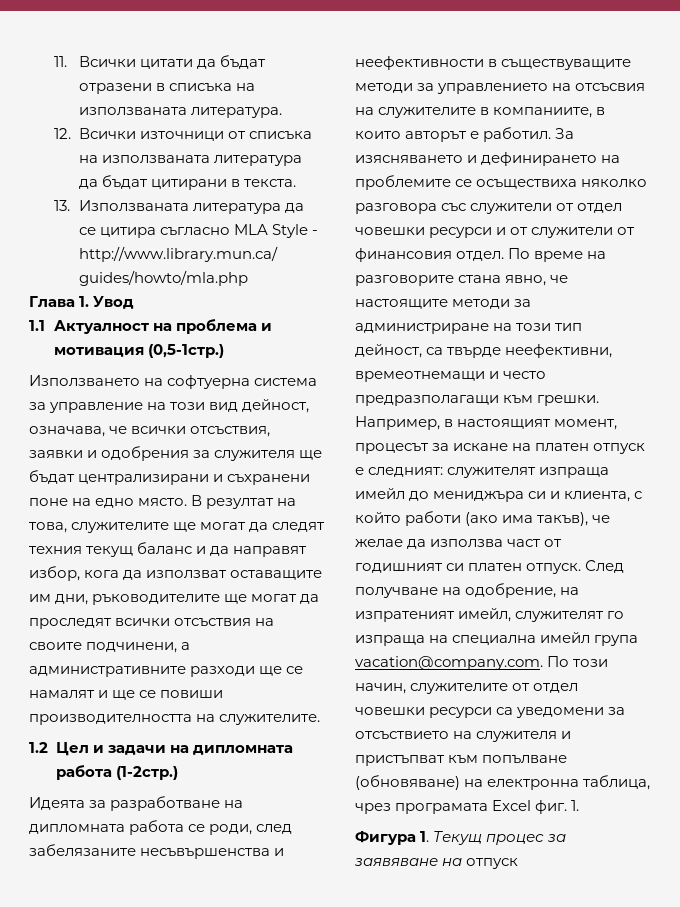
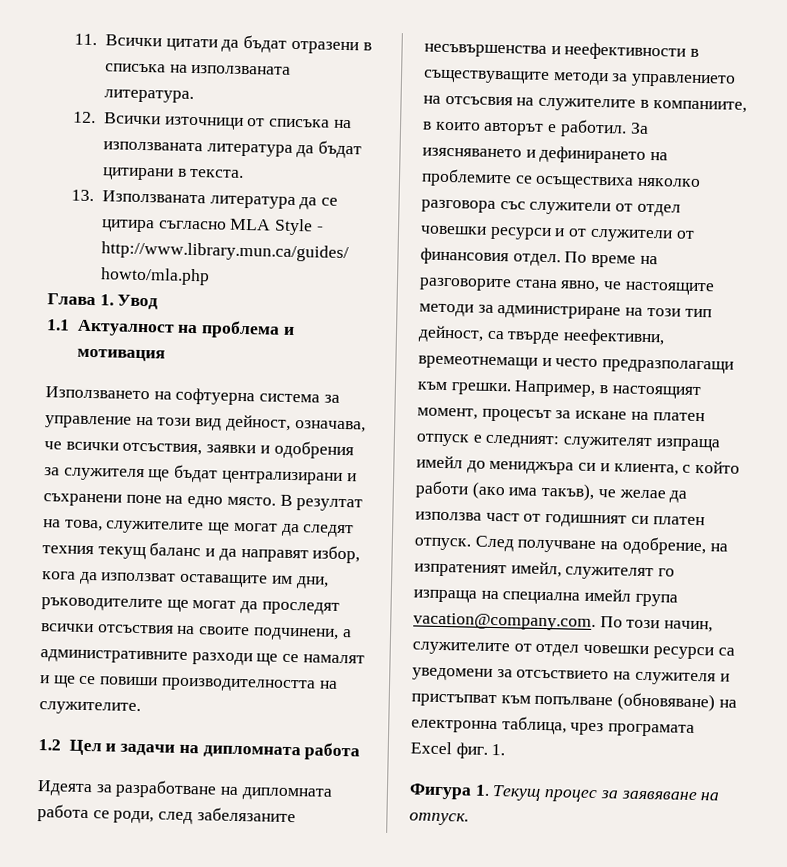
[148,344,225,358] (0,5-1стр.) -> (165, 355) none
[115,766,178,780] (1-2стр.) -> (361, 751) none
[466,858,519,869] отпуск -> [409,812,469,826] отпуск.

